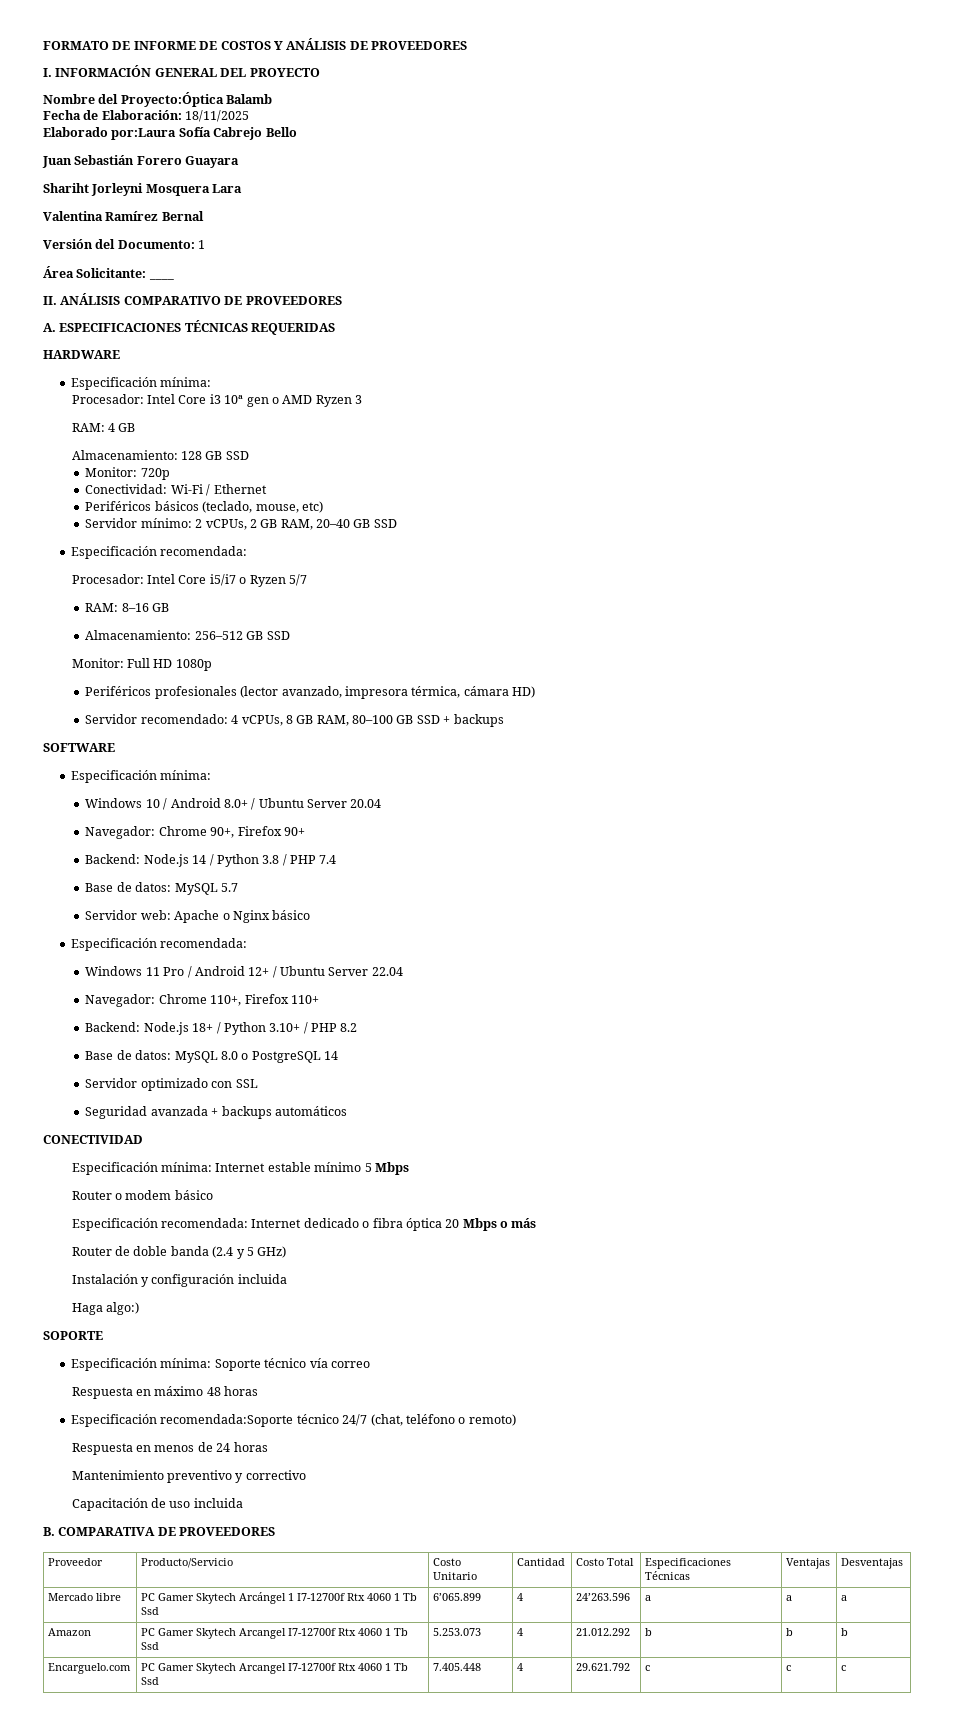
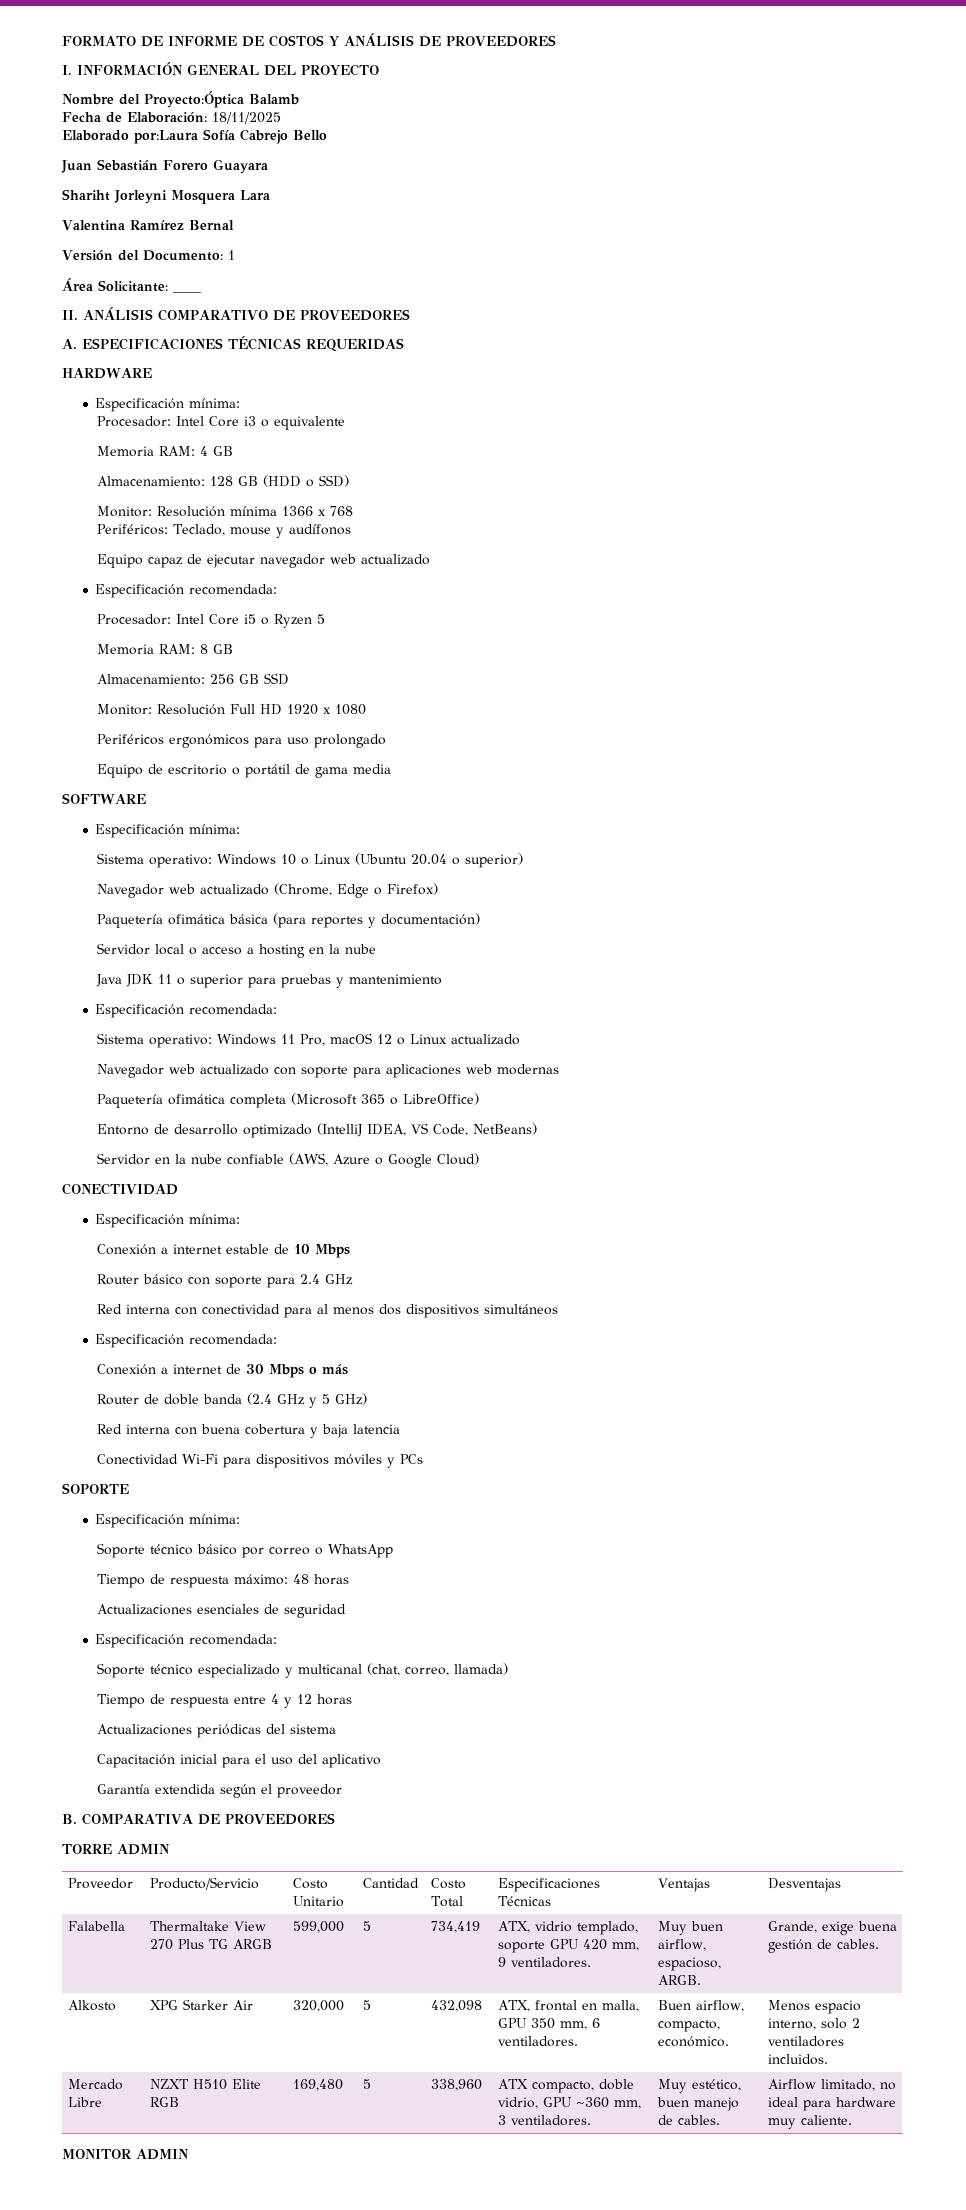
[224,395,363,407] 10ª gen o AMD Ryzen 3 // -> [261,416,346,430] [97,446,155,457] o equivalente // Memoria
[225,451,249,460] [85,467,170,480] [85,484,267,496] [85,501,323,513] [85,518,397,530] SSD // Monitor: 720p // Conectividad: Wi-Fi / Ethernet // Periféricos básicos (teclado, mouse, etc) // Servidor mínimo: 2 vCPUs, 2 GB RAM, 20–40 GB SSD -> [263,475,350,487] [97,506,354,517] [97,524,352,538] [97,554,431,568] (HDD o SSD) // Monitor: Resolución mínima 1366 x 768 // Periféricos: Teclado, mouse y audífonos // Equipo capaz de ejecutar navegador web actualizado
[209,574,236,586] i5/i7 -> [244,614,257,624] i5
[288,574,307,586] [85,603,170,612] [85,630,290,640] [71,658,124,668] 5/7 // RAM: 8–16 GB // Almacenamiento: 256–512 GB SSD // Monitor: -> [317,614,326,624] [97,644,234,655] [97,673,290,685] [97,704,226,715] 5 // Memoria RAM: 8 GB // Almacenamiento: 256 GB SSD // Monitor: Resolución
[175,659,212,671] [85,686,536,699] [85,714,504,727] [43,743,115,752] [71,770,212,783] [85,798,382,810] [85,826,305,839] [85,854,337,867] [85,882,238,895] [85,910,311,923] [71,938,248,951] [85,966,403,978] [85,994,319,1007] [85,1022,358,1035] [85,1050,339,1063] [85,1078,258,1091] [85,1106,347,1119] [43,1135,143,1144] [71,1162,372,1175] 1080p // Periféricos profesionales (lector avanzado, impresora térmica, cámara HD) // Servidor recomendado: 4 vCPUs, 8 GB RAM, 80–100 GB SSD + backups // SOFTWARE // Especificación mínima: // Windows 10 / Android 8.0+ / Ubuntu Server 20.04 // Navegador: Chrome 90+, Firefox 90+ // Backend: Node.js 14 / Python 3.8 / PHP 7.4 // Base de datos: MySQL 5.7 // Servidor web: Apache o Nginx básico // Especificación recomendada: // Windows 11 Pro / Android 12+ / Ubuntu Server 22.04 // Navegador: Chrome 110+, Firefox 110+ // Backend: Node.js 18+ / Python 3.10+ / PHP 8.2 // Base de datos: MySQL 8.0 o PostgreSQL 14 // Servidor optimizado con SSL // Seguridad avanzada + backups automáticos // CONECTIVIDAD // Especificación mínima: Internet estable mínimo 5 -> [287,704,367,715] [97,734,387,748] [97,764,392,778] [62,793,146,804] [95,824,241,838] [97,853,524,868] [97,883,439,898] [97,913,481,928] [97,943,377,958] [96,974,443,988] [95,1004,278,1018] [97,1033,521,1048] [97,1064,560,1078] [97,1093,480,1108] [97,1123,538,1138] [97,1153,480,1168] [62,1183,178,1195] [95,1214,241,1228] [97,1244,311,1255] 1920 x 1080 // Periféricos ergonómicos para uso prolongado // Equipo de escritorio o portátil de gama media // SOFTWARE // Especificación mínima: // Sistema operativo: Windows 10 o Linux (Ubuntu 20.04 o superior) // Navegador web actualizado (Chrome, Edge o Firefox) // Paquetería ofimática básica (para reportes y documentación) // Servidor local o acceso a hosting en la nube // Java JDK 11 o superior para pruebas y mantenimiento // Especificación recomendada: // Sistema operativo: Windows 11 Pro, macOS 12 o Linux actualizado // Navegador web actualizado con soporte para aplicaciones web modernas // Paquetería ofimática completa (Microsoft 365 o LibreOffice) // Entorno de desarrollo optimizado (IntelliJ IDEA, VS Code, NetBeans) // Servidor en la nube confiable (AWS, Azure o Google Cloud) // CONECTIVIDAD // Especificación mínima: // Conexión a internet estable de 10
[115,1190,213,1200] [71,1218,460,1231] o modem básico // Especificación recomendada: Internet dedicado o fibra óptica 20 -> [143,1274,354,1288] [97,1304,559,1318] [95,1334,278,1348] [97,1364,265,1375] básico con soporte para 2.4 GHz // Red interna con conectividad para al menos dos dispositivos simultáneos // Especificación recomendada: // Conexión a internet de 30
(234, 1252) none -> [277,1394,306,1405] GHz
[71,1274,287,1287] [71,1302,140,1315] Instalación y configuración incluida // Haga algo:) -> [97,1424,401,1438] [97,1454,424,1468] Red interna con buena cobertura y baja latencia // Conectividad Wi-Fi para dispositivos móviles y PCs
[214,1358,328,1371] Soporte técnico vía -> [97,1543,265,1558] // Soporte técnico básico por
[71,1386,259,1399] [71,1414,516,1427] [71,1442,268,1455] [71,1470,306,1483] [71,1498,243,1511] // Respuesta en máximo 48 horas // Especificación recomendada:Soporte técnico 24/7 (chat, teléfono o remoto) // Respuesta en menos de 24 horas // Mantenimiento preventivo y correctivo // Capacitación de uso incluida -> [315,1544,394,1558] [97,1574,350,1588] [97,1604,347,1618] [95,1634,278,1648] [97,1663,509,1678] [97,1694,353,1708] [97,1724,337,1738] [97,1754,382,1768] [97,1784,343,1798] o WhatsApp // Tiempo de respuesta máximo: 48 horas // Actualizaciones esenciales de seguridad // Especificación recomendada: // Soporte técnico especializado y multicanal (chat, correo, llamada) // Tiempo de respuesta entre 4 y 12 horas // Actualizaciones periódicas del sistema // Capacitación inicial para el uso del aplicativo // Garantía extendida según el proveedor
(276, 1531) none -> [62,1844,170,1855] // TORRE ADMIN
[48,1593,122,1601] [141,1592,418,1604] [141,1607,160,1615] [433,1593,482,1601] [517,1593,524,1601] [576,1593,631,1601] [645,1595,652,1601] [786,1595,793,1601] [841,1595,848,1601] [48,1628,92,1636] [141,1628,409,1639] [141,1642,160,1650] [433,1628,482,1636] [517,1628,524,1636] [576,1628,631,1636] [645,1628,653,1636] [786,1628,794,1636] [841,1628,849,1636] [48,1663,132,1674] [141,1663,409,1674] [141,1677,160,1685] [433,1663,482,1671] [517,1663,524,1671] [576,1663,631,1671] [645,1665,651,1671] [786,1665,792,1671] [841,1665,847,1671] Mercado libre | PC Gamer Skytech Arcángel 1 I7-12700f Rtx 4060 1 Tb Ssd | 6’065.899 | 4 | 24’263.596 | a | a | a // Amazon | PC Gamer Skytech Arcangel I7-12700f Rtx 4060 1 Tb Ssd | 5.253.073 | 4 | 21.012.292 | b | b | b // Encarguelo.com | PC Gamer Skytech Arcangel I7-12700f Rtx 4060 1 Tb Ssd | 7.405.448 | 4 | 29.621.792 | c | c | c -> [67,1921,125,1931] [149,1921,266,1931] [149,1939,272,1950] [292,1921,344,1933] [362,1921,371,1931] [430,1921,480,1933] [497,1921,638,1935] [497,1939,639,1953] [497,1957,591,1968] [657,1921,723,1935] [657,1939,706,1951] [657,1957,721,1971] [657,1975,701,1985] [767,1921,897,1935] [767,1939,879,1953] [67,2000,116,2011] [149,1999,253,2010] [292,2000,344,2012] [362,2000,371,2010] [430,2000,482,2012] [497,2000,639,2012] [497,2018,600,2030] [497,2036,578,2047] [657,2000,744,2012] [657,2020,720,2032] [657,2036,729,2047] [767,2000,861,2014] [767,2018,860,2030] [767,2036,844,2047] [767,2054,828,2065] [67,2079,123,2090] [67,2097,102,2107] [149,2079,261,2090] [149,2097,179,2107] [292,2079,343,2091] [362,2079,371,2089] [430,2079,482,2091] [497,2079,634,2093] [497,2097,641,2109] [497,2115,591,2126] [657,2079,741,2093] [656,2097,739,2111] [657,2115,720,2125] [767,2079,896,2091] [767,2097,896,2111] [767,2115,852,2129] [62,2149,189,2160] Falabella | Thermaltake View 270 Plus TG ARGB | 599,000 | 5 | 734,419 | ATX, vidrio templado, soporte GPU 420 mm, 9 ventiladores. | Muy buen airflow, espacioso, ARGB. | Grande, exige buena gestión de cables. // Alkosto | XPG Starker Air | 320,000 | 5 | 432,098 | ATX, frontal en malla, GPU 350 mm, 6 ventiladores. | Buen airflow, compacto, económico. | Menos espacio interno, solo 2 ventiladores incluidos. // Mercado Libre | NZXT H510 Elite RGB | 169,480 | 5 | 338,960 | ATX compacto, doble vidrio, GPU ~360 mm, 3 ventiladores. | Muy estético, buen manejo de cables. | Airflow limitado, no ideal para hardware muy caliente. // MONITOR ADMIN

